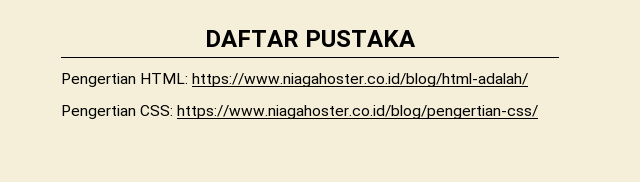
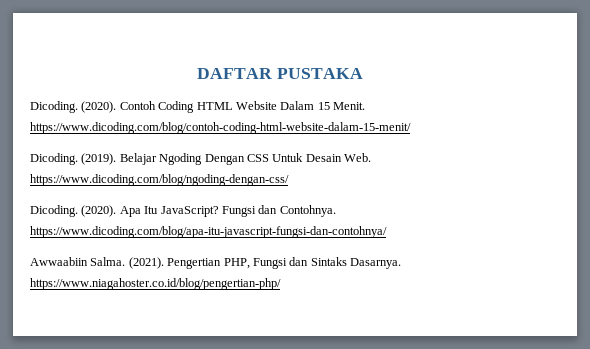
[61,73,529,87] [61,105,539,119] Pengertian HTML: https://www.niagahoster.co.id/blog/html-adalah/ // Pengertian CSS: https://www.niagahoster.co.id/blog/pengertian-css/ -> [30,101,365,113] [30,122,411,134] [30,153,371,165] [30,174,289,186] [30,205,336,217] [30,226,387,238] [30,257,401,269] [30,278,281,290] Dicoding. (2020). Contoh Coding HTML Website Dalam 15 Menit. https://www.dicoding.com/blog/contoh-coding-html-website-dalam-15-menit/ // Dicoding. (2019). Belajar Ngoding Dengan CSS Untuk Desain Web. https://www.dicoding.com/blog/ngoding-dengan-css/ // Dicoding. (2020). Apa Itu JavaScript? Fungsi dan Contohnya. https://www.dicoding.com/blog/apa-itu-javascript-fungsi-dan-contohnya/ // Awwaabiin Salma. (2021). Pengertian PHP, Fungsi dan Sintaks Dasarnya. https://www.niagahoster.co.id/blog/pengertian-php/

